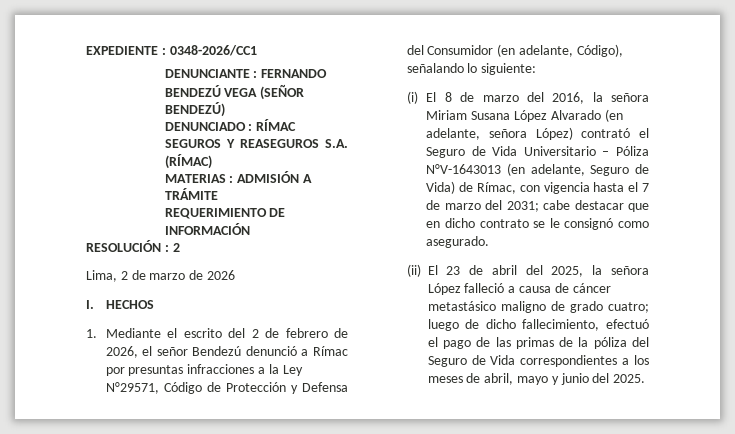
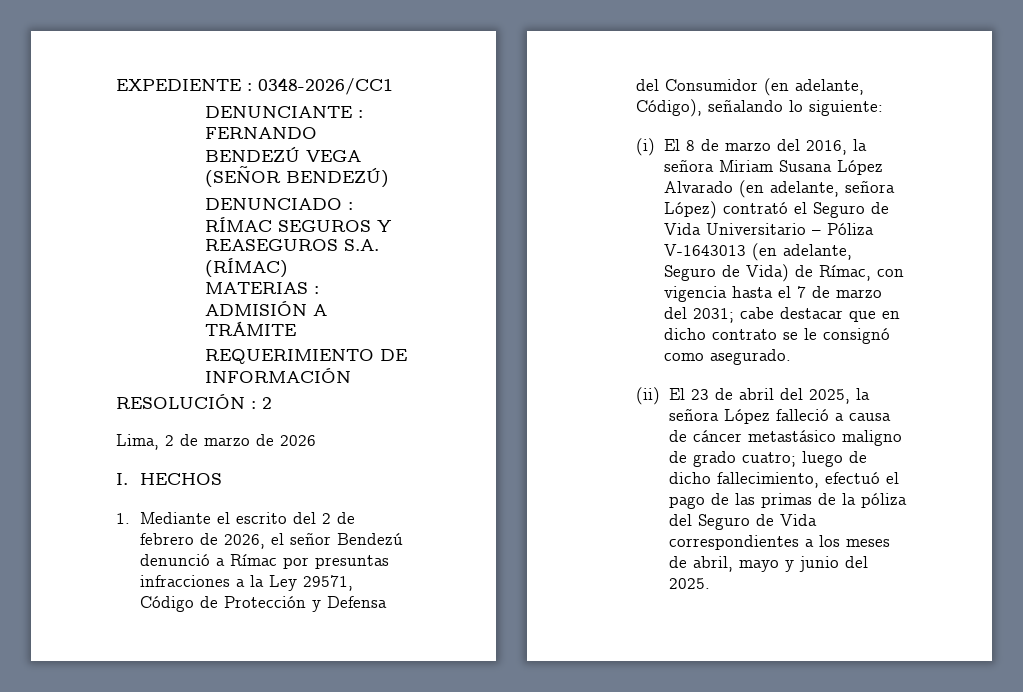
[105,382,159,394] N°29571, -> [303,575,354,591] 29571,
[426,164,502,174] N°V-1643013 -> [663,244,746,256] V-1643013

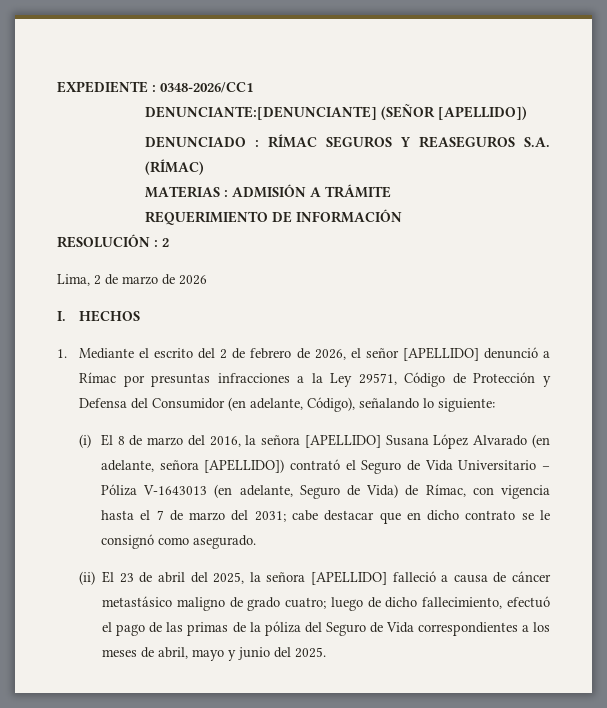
[204,106,363,118] [204,127,317,139] [204,146,361,162] [204,166,389,188] DENUNCIANTE : FERNANDO BENDEZÚ VEGA (SEÑOR BENDEZÚ) -> [144,104,527,120] DENUNCIANTE:[DENUNCIANTE] (SEÑOR [APELLIDO])
[337,533,404,545] Bendezú -> [402,347,479,361] [APELLIDO]
[718,160,773,172] Miriam -> [304,434,381,448] [APELLIDO]
[663,201,717,219] López) -> [204,459,285,473] [APELLIDO])
[723,409,770,424] López -> [311,571,388,585] [APELLIDO]

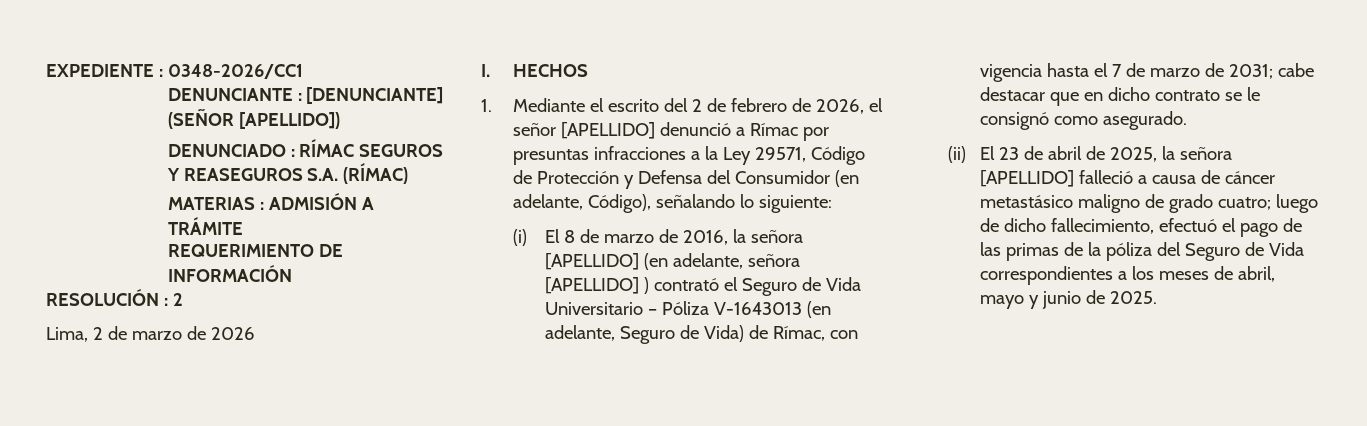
[144,106,377,120] DENUNCIANTE:[DENUNCIANTE] -> [167,87,444,104] DENUNCIANTE : [DENUNCIANTE]
[187,435,205,446] del -> [659,229,679,243] de
[385,434,528,449] Susana López Alvarado -> (640, 261) none
[204,459,285,473] [APELLIDO]) -> [545,277,650,294] [APELLIDO] )
[231,510,249,521] del -> [1205,63,1225,77] de
[190,572,208,583] del -> [1086,146,1106,160] de
[274,647,292,658] del -> [1086,290,1106,304] de

